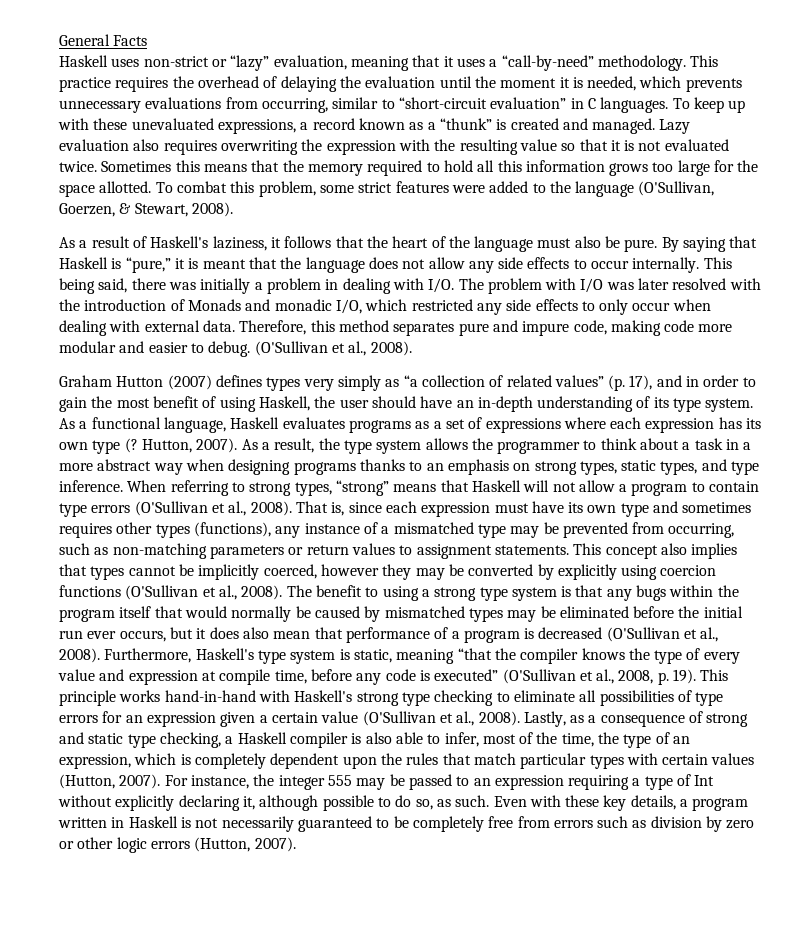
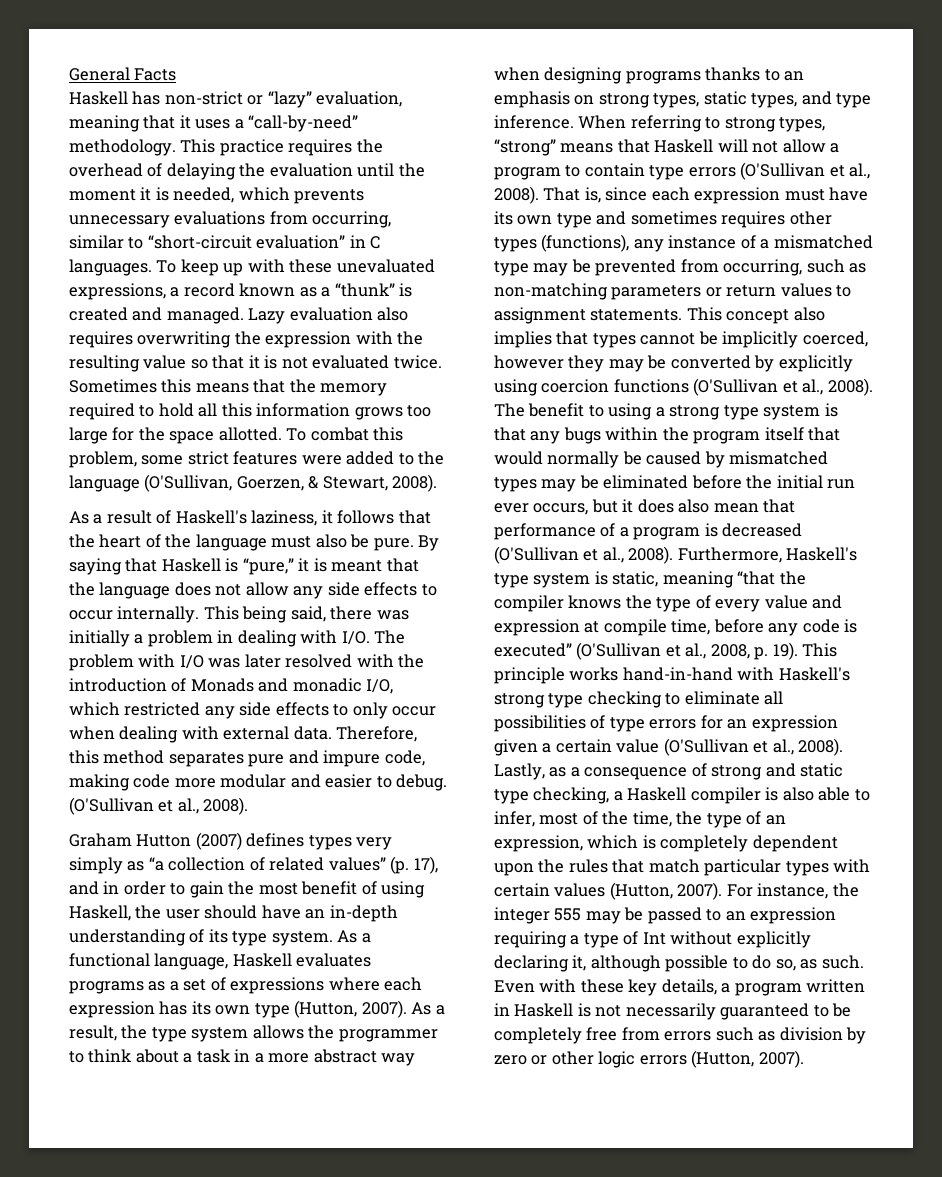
[111,58,140,67] uses -> [132,91,161,105] has
[124,438,192,453] (? Hutton, -> [294,1000,358,1018] (Hutton,

